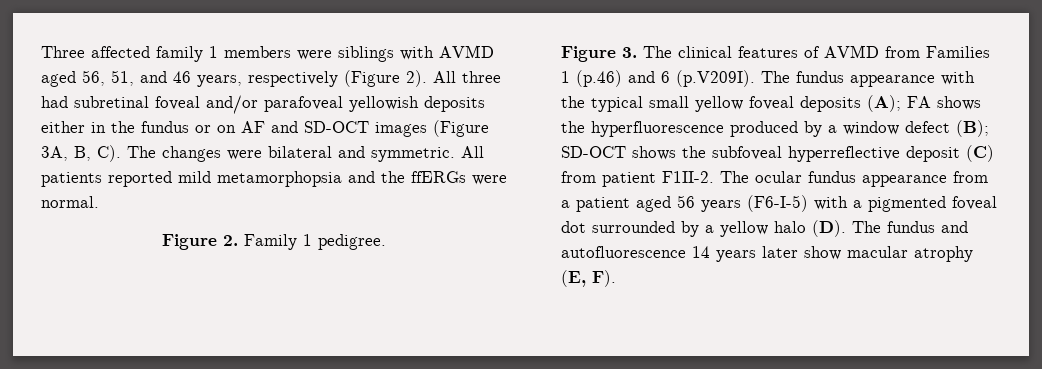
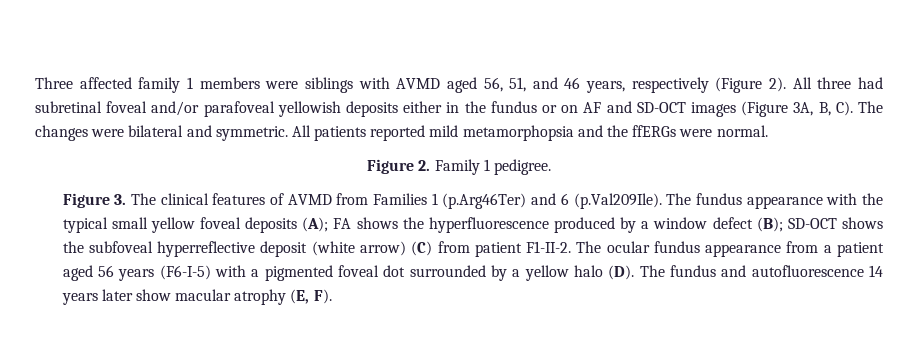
[575,70,622,87] (p.46) -> [442,193,527,209] (p.Arg46Ter)
[675,70,755,87] (p.V209I). -> [573,193,662,209] (p.Val209Ile).
(960, 154) none -> [311,241,406,256] (white arrow)
[661,171,714,183] F1II-2. -> [526,241,572,253] F1-II-2.

